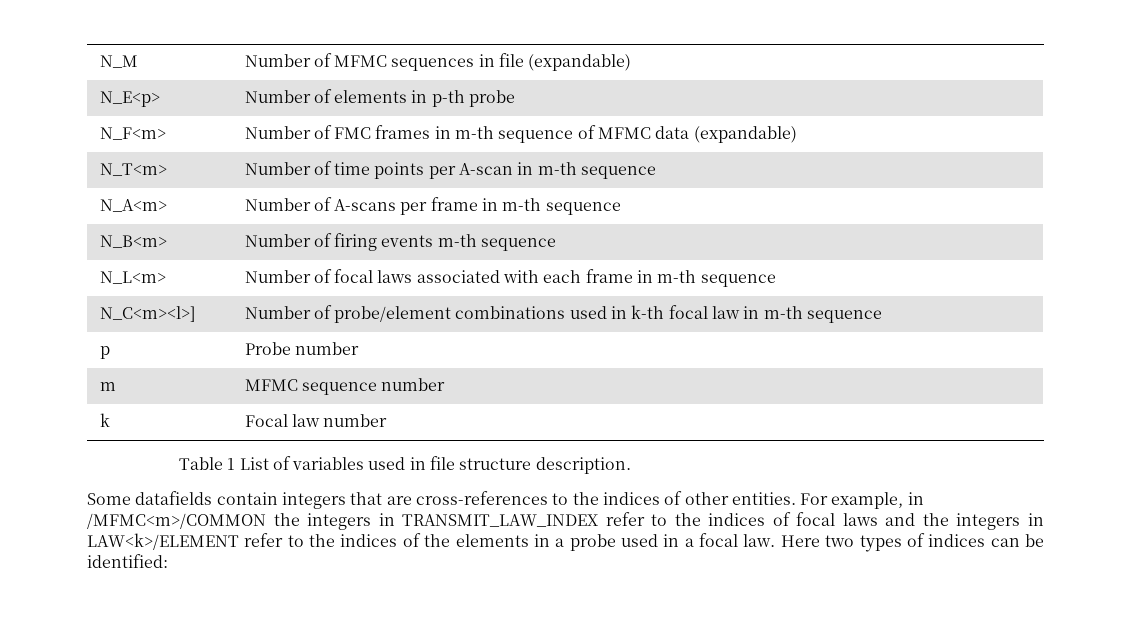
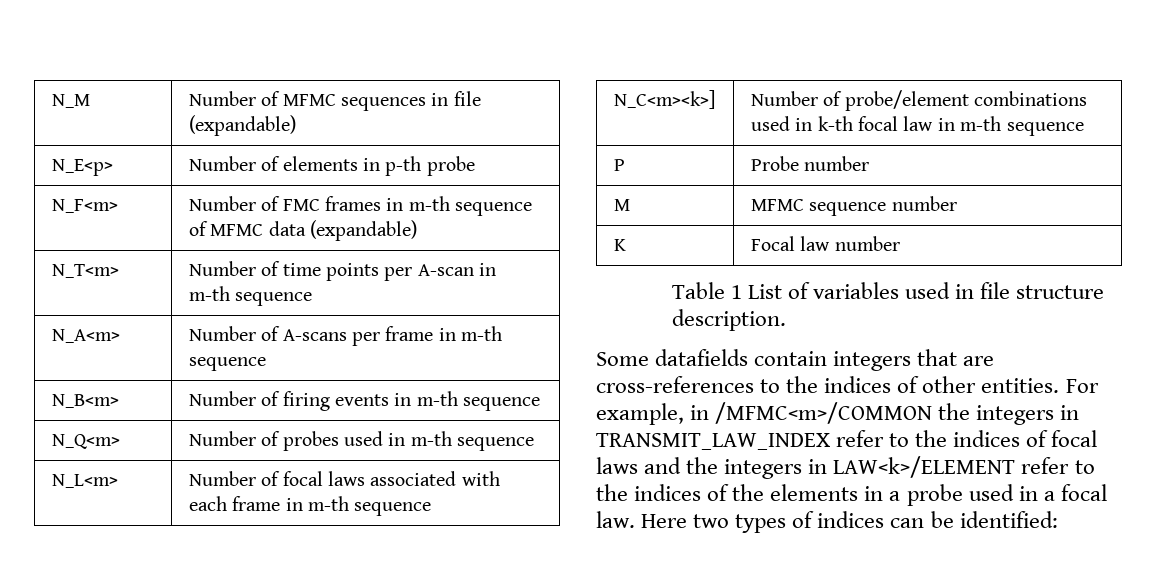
(434, 241) none -> [394,391,541,411] [51,434,120,449] [188,431,406,451] in m-th sequence // N_Q<m> | Number of probes used in
[99,306,196,322] N_C<m><l>] -> [613,90,715,109] N_C<m><k>]
[99,346,110,359] p -> [613,159,625,171] P
[99,382,116,391] m -> [613,199,630,211] M
[99,413,110,427] k -> [613,239,626,251] K

